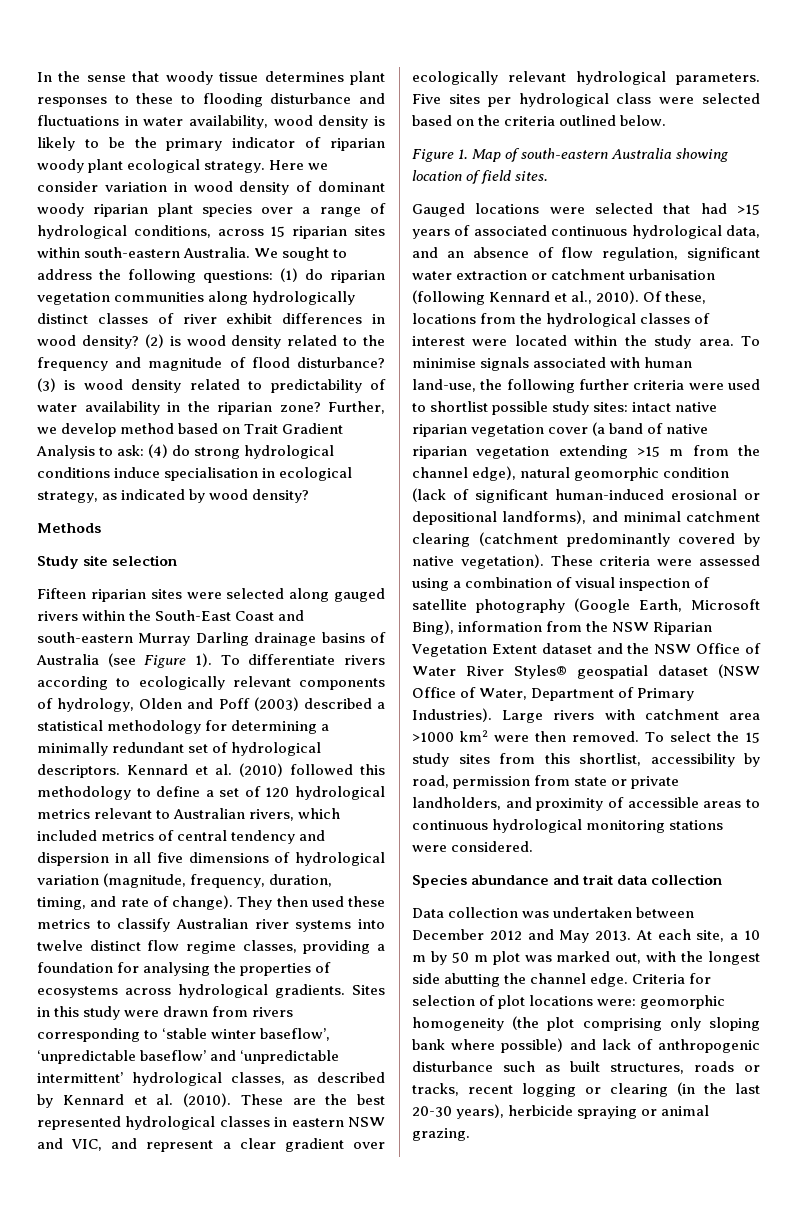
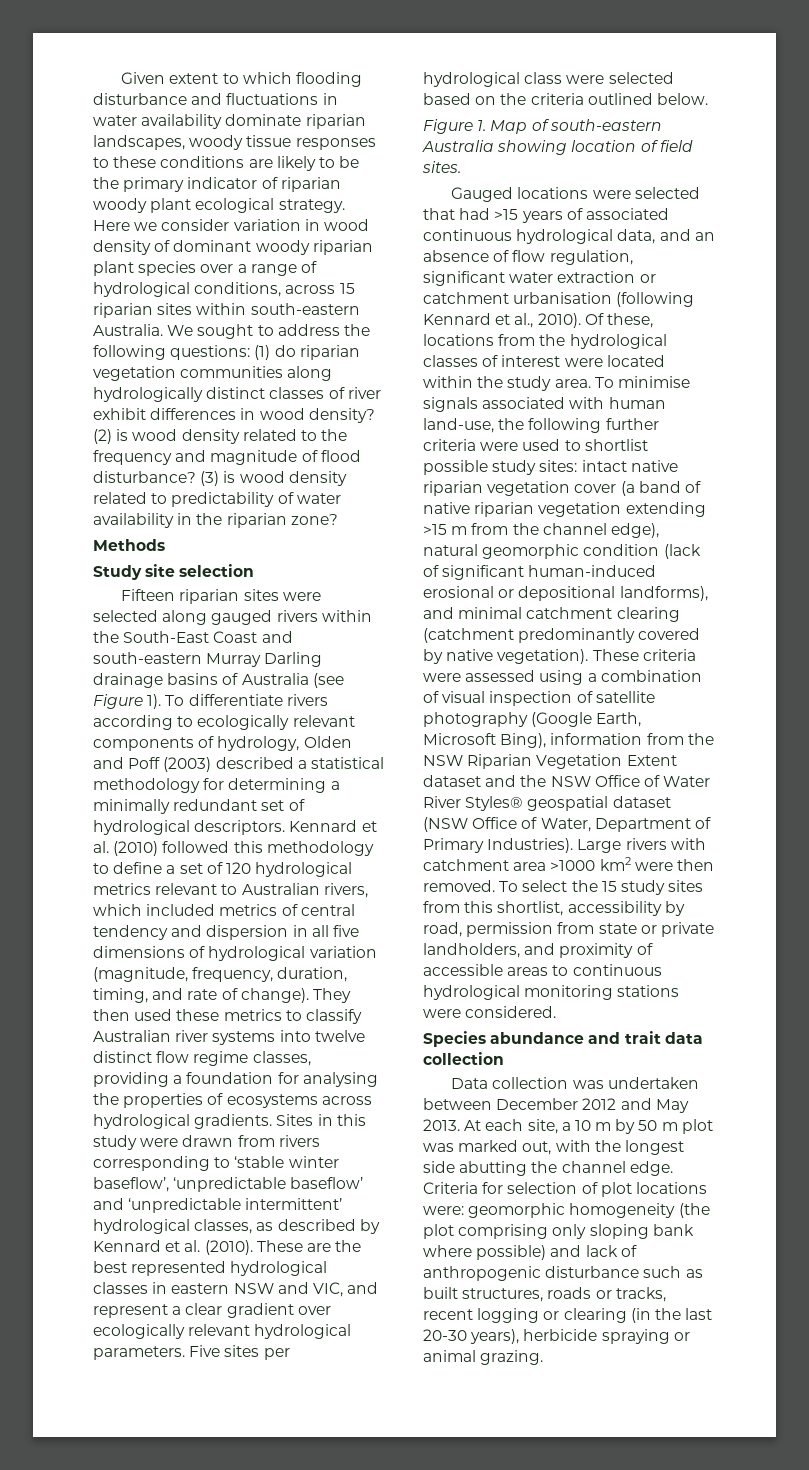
[37,71,386,85] [37,93,195,107] In the sense that woody tissue determines plant responses to these to -> [121,72,292,84] Given extent to which
[189,115,385,129] availability, wood density is -> [141,114,366,129] [93,135,376,150] [93,156,273,168] availability dominate riparian landscapes, woody tissue responses to these conditions are
[328,401,385,414] [37,423,344,437] [36,444,335,459] [37,467,353,481] [37,489,310,503] Further, we develop method based on Trait Gradient Analysis to ask: (4) do strong hydrological conditions induce specialisation in ecological strategy, as indicated by wood density? -> (338, 519) none

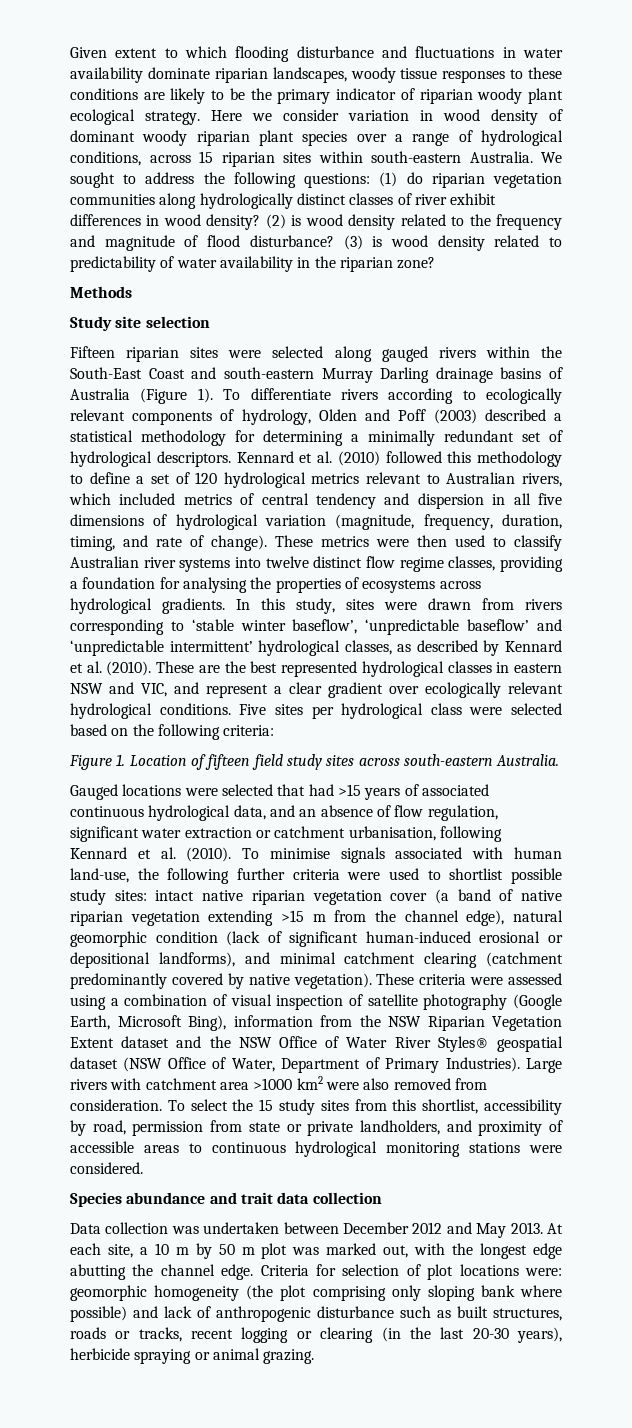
[312,673,344,688] [93,694,143,709] (see Figure -> [140,388,188,404] (Figure
[312,988,351,1003] [93,1009,282,1021] They then used these metrics -> [275,535,485,547] These metrics were then used
[276,1114,366,1126] [93,1135,137,1150] Sites in this study -> [236,598,374,614] In this study, sites
[93,1346,185,1360] parameters. -> [159,703,231,715] conditions.
[530,93,708,105] criteria outlined below. -> [157,724,275,740] following criteria:
[490,119,662,134] [422,140,693,155] [422,161,461,173] Map of south-eastern Australia showing location of field sites. -> [129,754,560,770] Location of fifteen field study sites across south-eastern Australia.
[513,292,695,307] [423,313,653,328] [423,334,667,349] [423,355,665,367] [423,376,591,391] urbanisation (following Kennard et al., 2010). Of these, locations from the hydrological classes of interest were located within the study area. -> [348,826,502,842] [70,847,232,862] urbanisation, following Kennard et al. (2010).
[676,859,714,871] [423,880,495,892] then removed. -> [363,1078,487,1090] [70,1099,162,1111] also removed from consideration.
[423,1161,455,1173] side -> [533,1243,562,1259] edge

